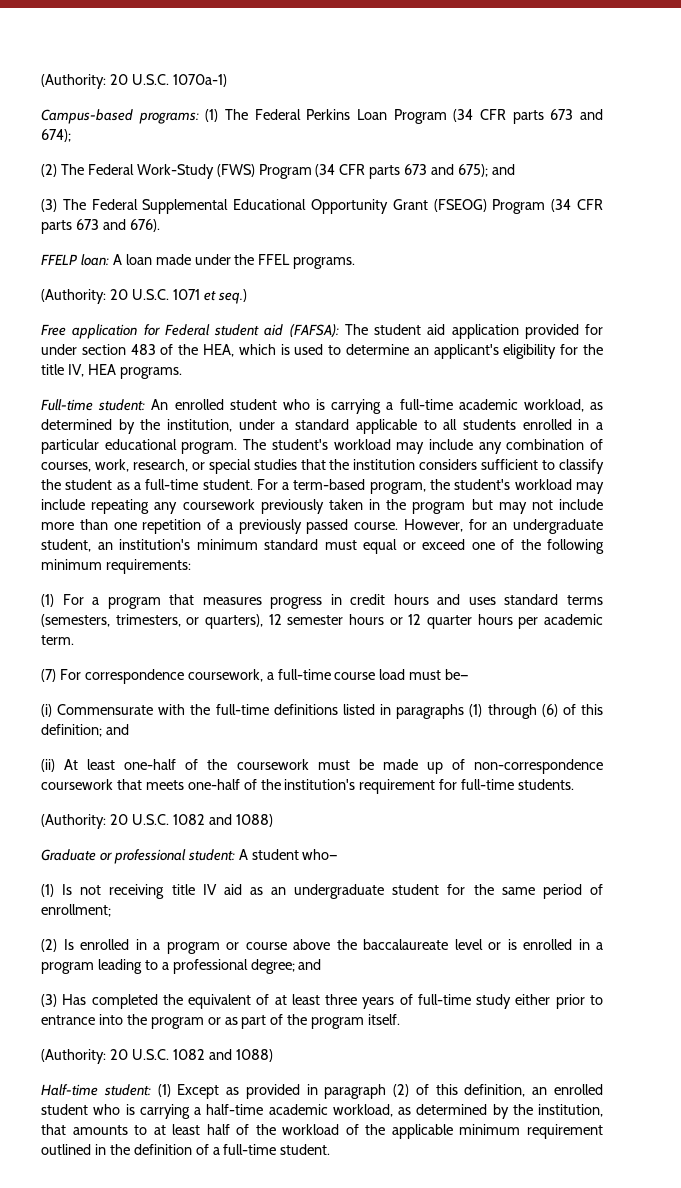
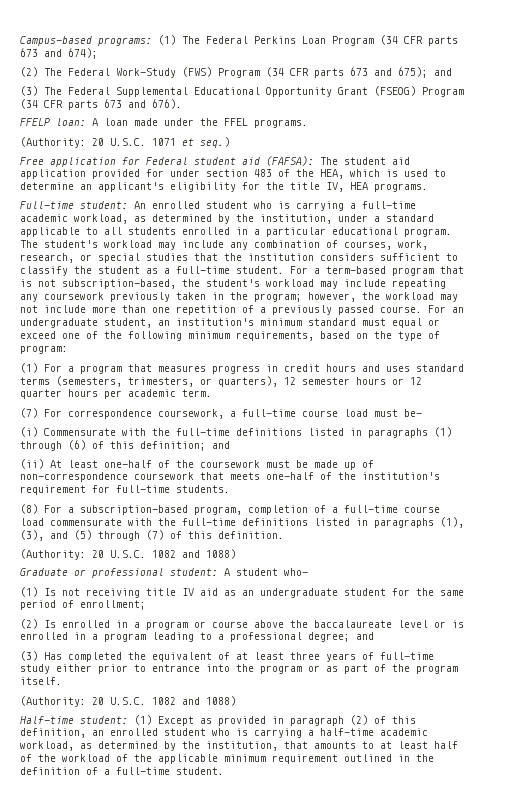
[41,74,227,89] (Authority: 20 U.S.C. 1070a-1) // -> (20, 41) none
[369,482,426,494] program, -> [392,266,464,276] [20,279,176,289] program that is not subscription-based,
[412,499,493,514] program but -> [254,292,434,302] program; however, the workload
[403,519,487,532] However, for -> [428,305,446,313] For
[105,559,191,574] requirements: -> [236,331,440,341] [20,345,68,354] requirements, based on the type of program:
(575, 784) none -> [20,504,440,515] [20,517,464,528] [20,530,284,541] // (8) For a subscription-based program, completion of a full-time course load commensurate with the full-time definitions listed in paragraphs (1), (3), and (5) through (7) of this definition.

